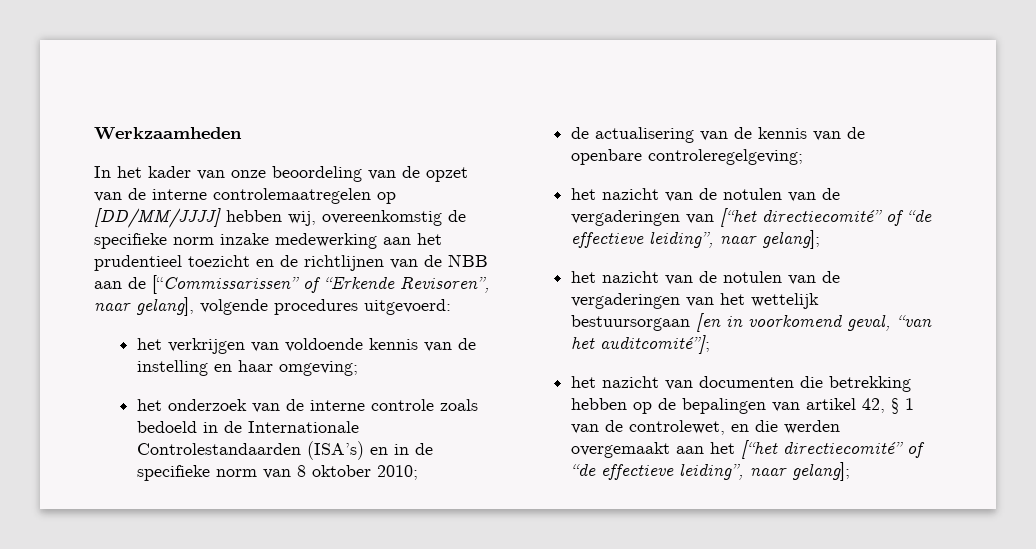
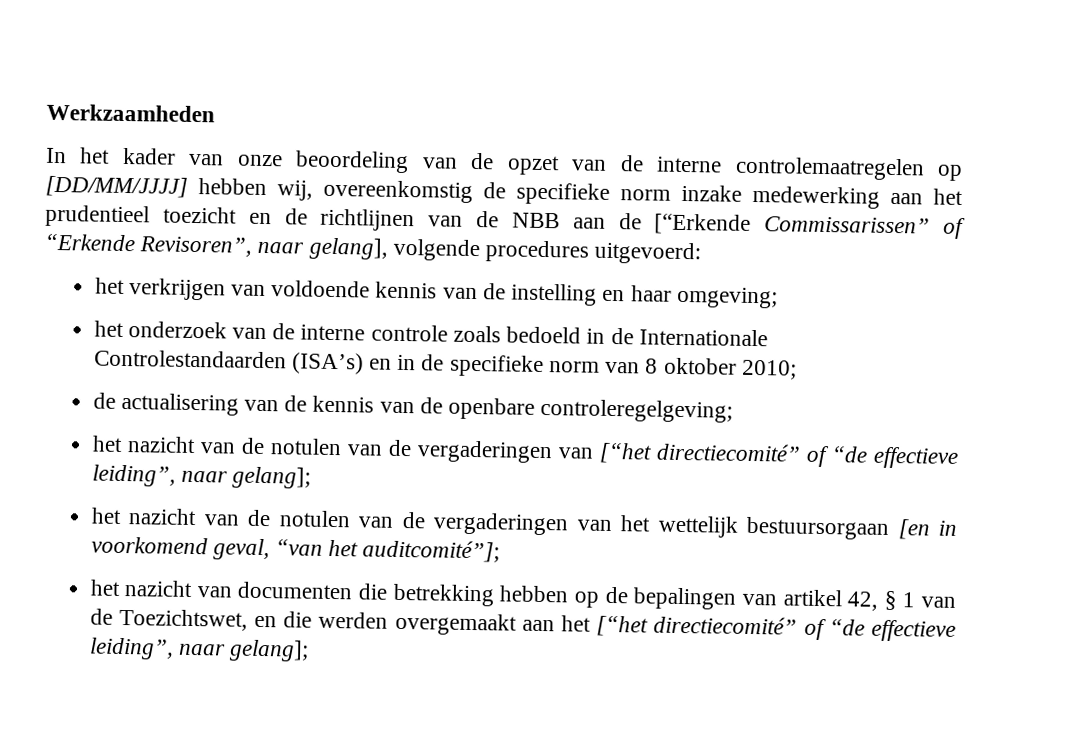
[152,275,299,294] [“Commissarissen” -> [654,213,931,235] [“Erkende Commissarissen”
[629,420,726,435] controlewet, -> [118,608,248,631] Toezichtswet,

